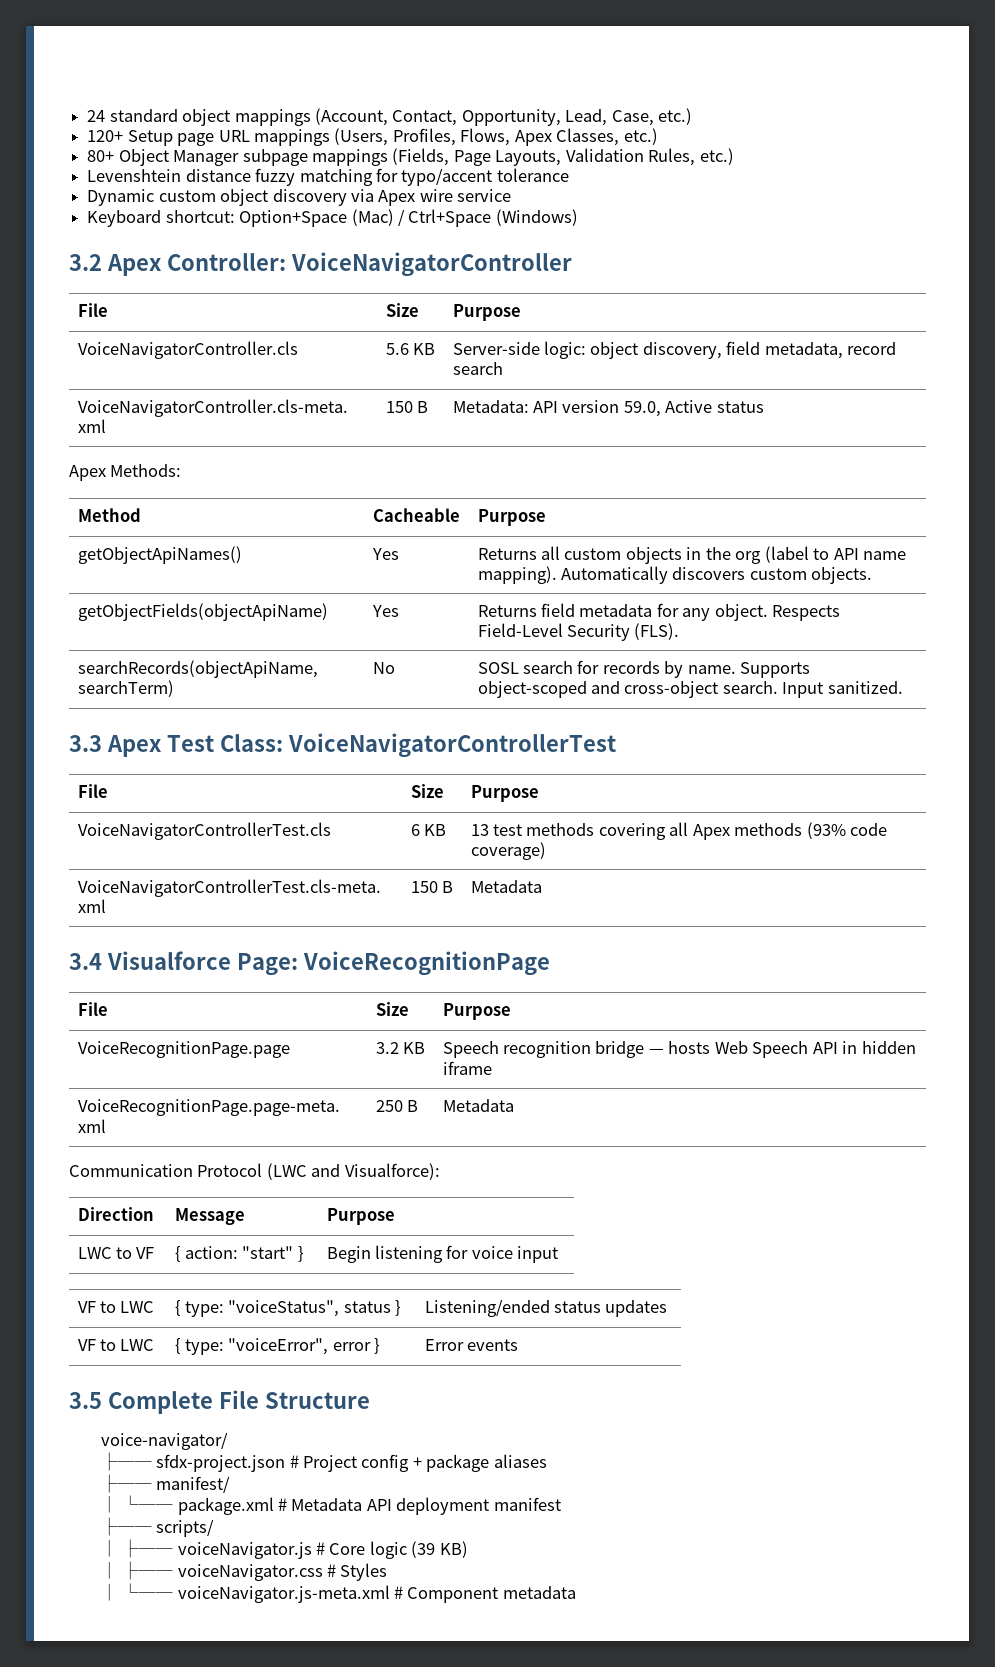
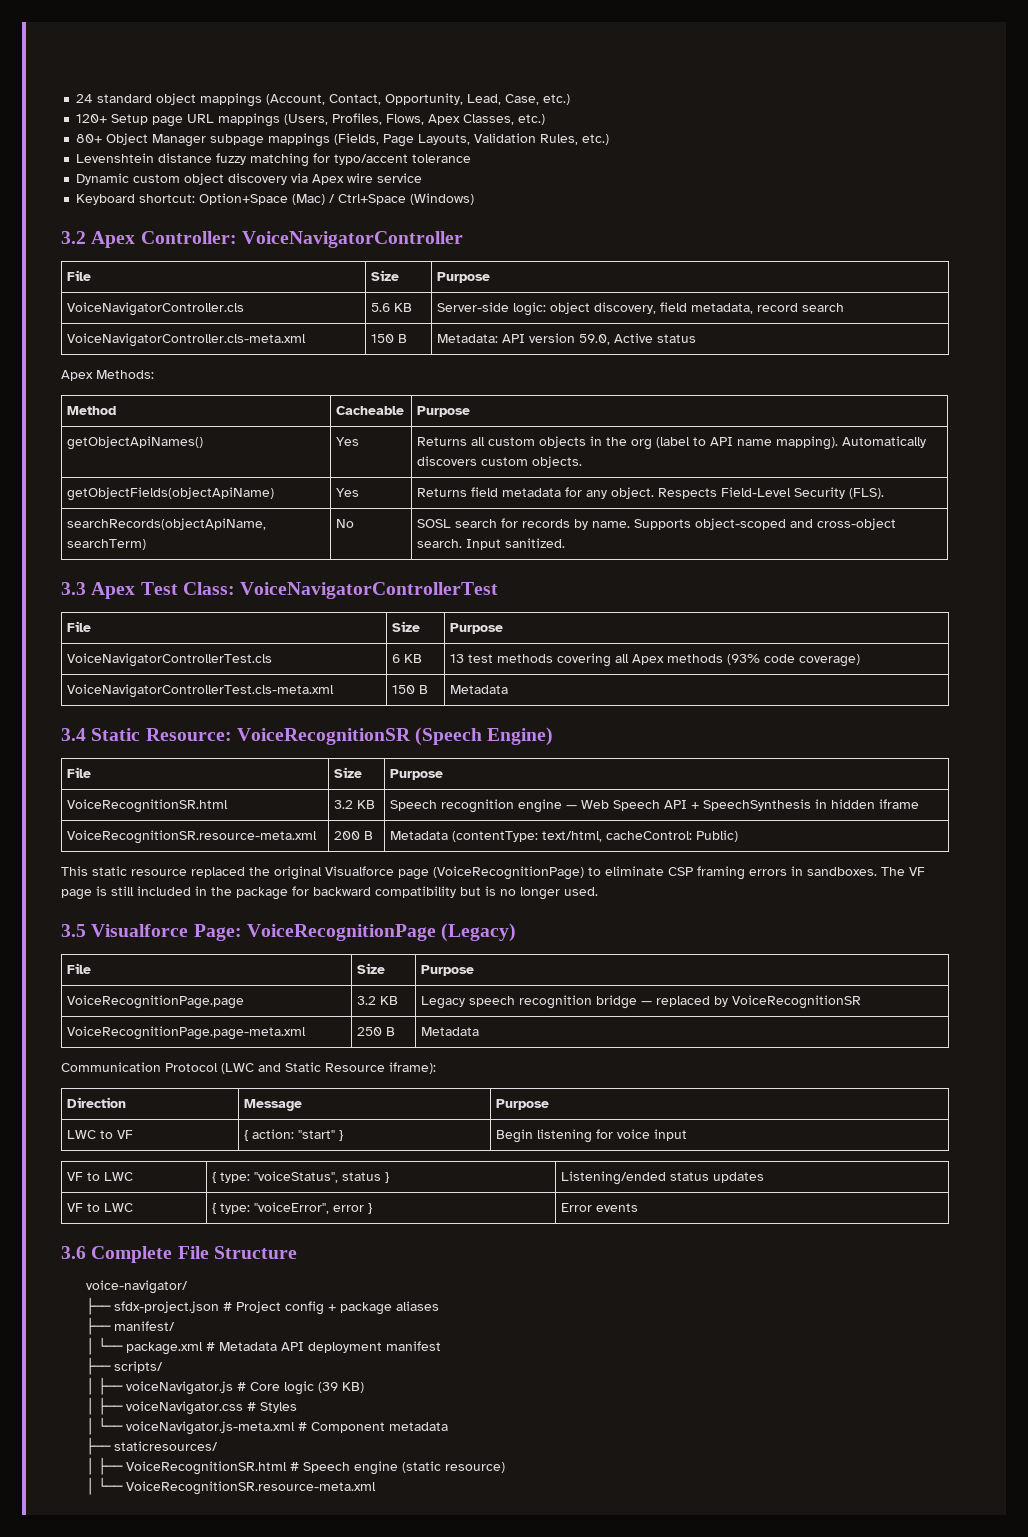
(102, 961) none -> [91,727,554,746] [66,767,91,778] [333,767,362,778] [389,769,443,780] [66,799,228,813] [333,800,375,809] [389,799,919,813] [66,830,317,844] [333,831,373,840] [389,830,738,842] [61,866,925,880] [61,886,598,900] [61,924,86,937] Static Resource: VoiceRecognitionSR (Speech Engine) // File | Size | Purpose // VoiceRecognitionSR.html | 3.2 KB | Speech recognition engine — Web Speech API + SpeechSynthesis in hidden iframe // VoiceRecognitionSR.resource-meta.xml | 200 B | Metadata (contentType: text/html, cacheControl: Public) // This static resource replaced the original Visualforce page (VoiceRecognitionPage) to eliminate CSP framing errors in sandboxes. The VF page is still included in the package for backward compatibility but is no longer used. // 3.5
(550, 963) none -> [441,923,517,942] (Legacy)
[442,1041,499,1058] Speech -> [420,996,515,1009] Legacy speech
[668,1041,916,1058] [442,1061,492,1075] hosts Web Speech API in hidden iframe -> [655,995,861,1009] replaced by VoiceRecognitionSR
[344,1163,440,1180] Visualforce): -> [285,1062,436,1074] Static Resource iframe):
[69,1392,102,1409] 3.5 -> [61,1246,86,1259] 3.6
(576, 1592) none -> [85,1437,218,1455] [85,1457,505,1475] [85,1477,376,1495] // ├── staticresources/ // │ ├── VoiceRecognitionSR.html # Speech engine (static resource) // │ └── VoiceRecognitionSR.resource-meta.xml

